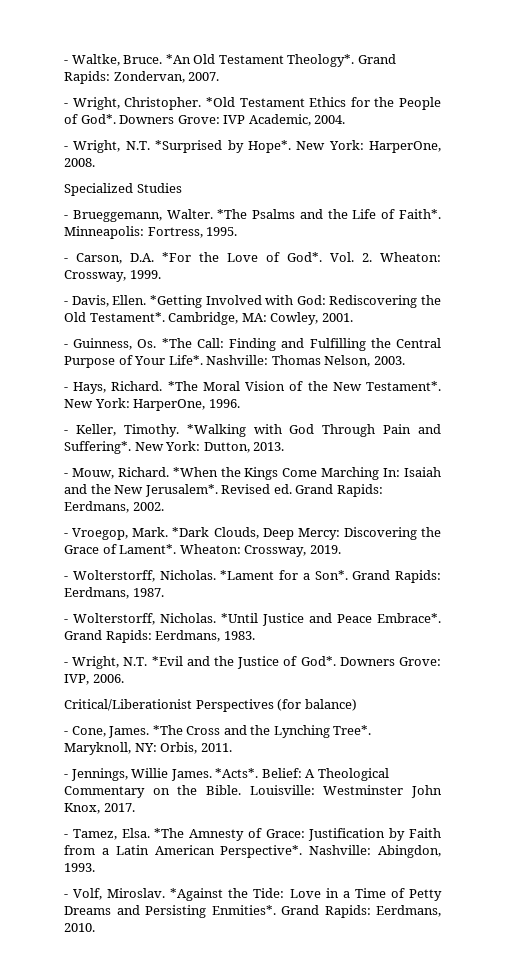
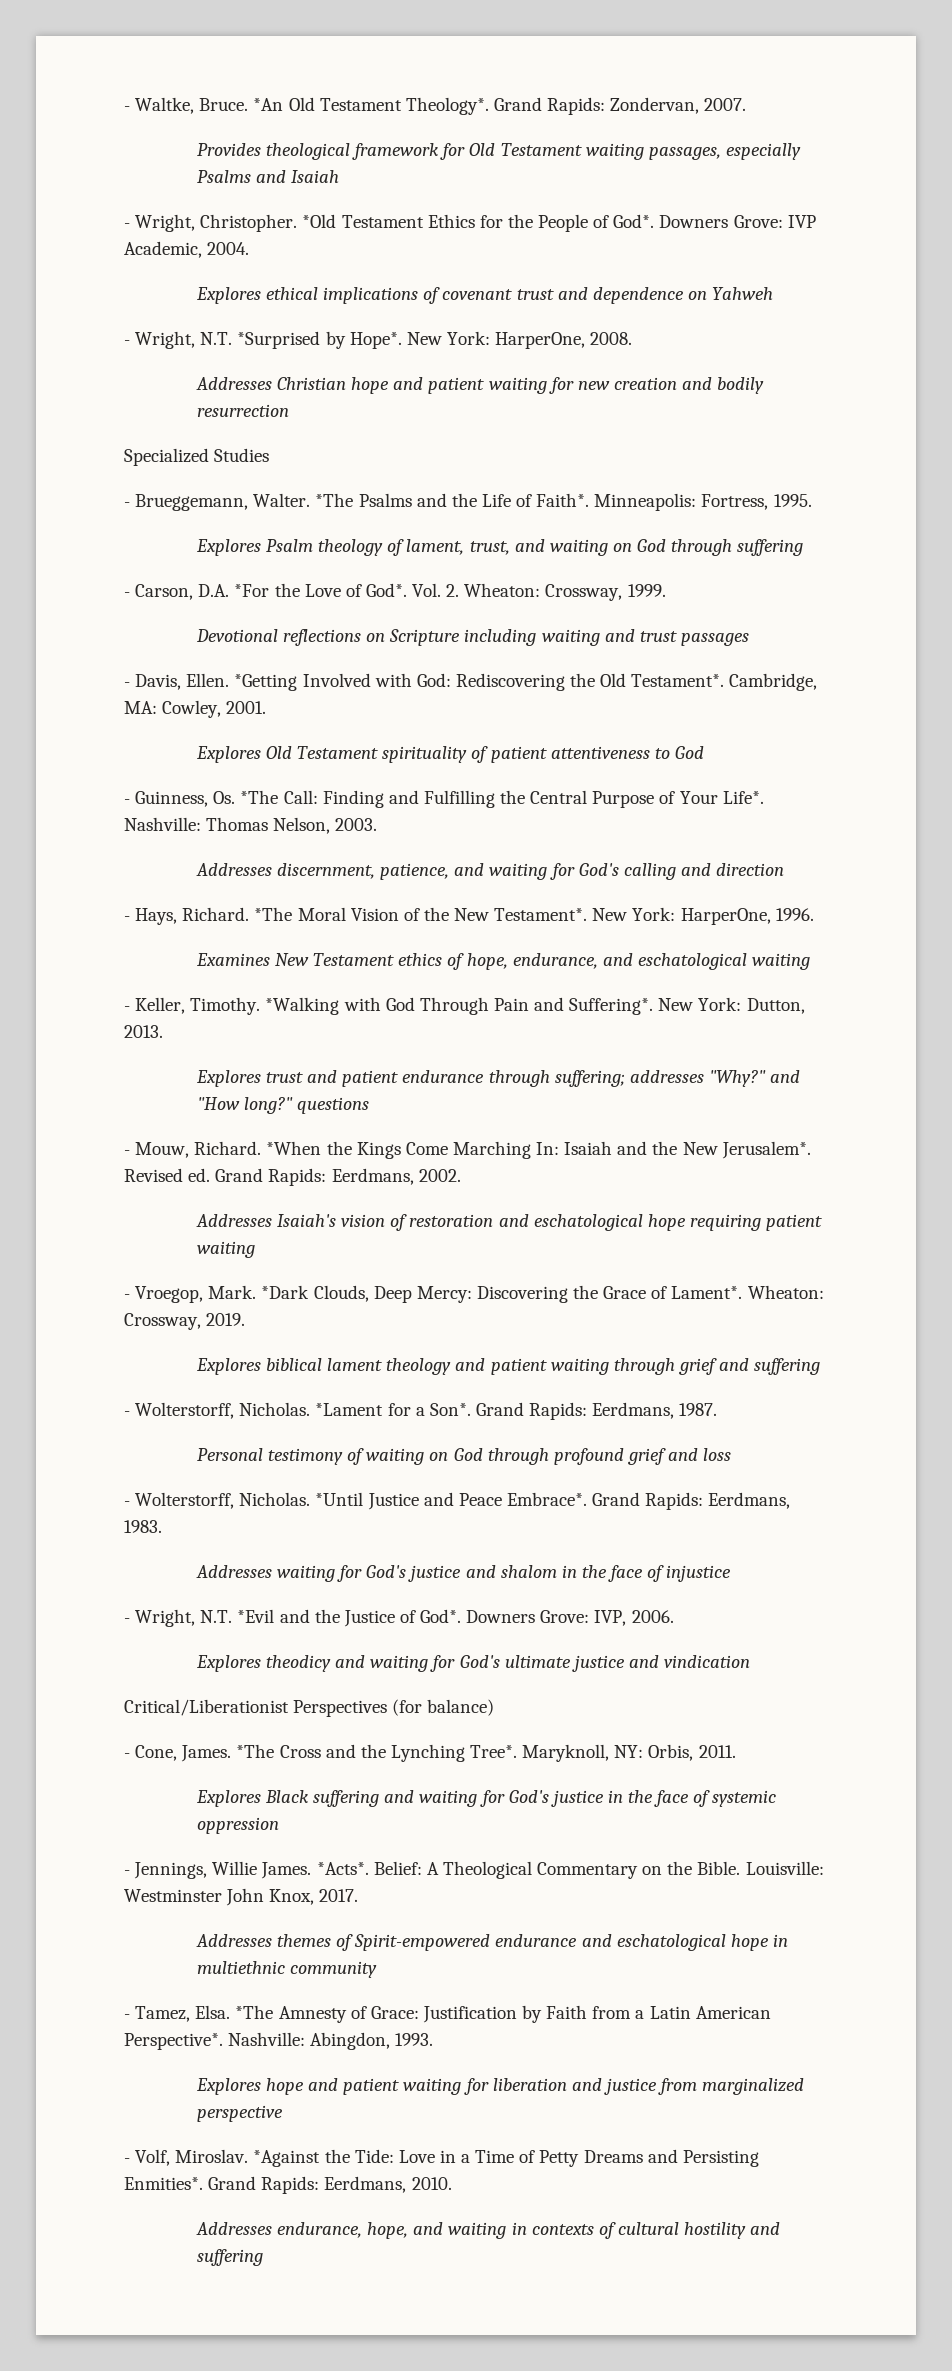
(220, 76) none -> [196,143,801,160] [196,170,340,183] // Provides theological framework for Old Testament waiting passages, especially Psalms and Isaiah
(346, 119) none -> [195,287,774,304] // Explores ethical implications of covenant trust and dependence on Yahweh
(95, 162) none -> [195,377,765,394] [196,404,289,417] // Addresses Christian hope and patient waiting for new creation and bodily resurrection
(238, 231) none -> [195,539,804,556] // Explores Psalm theology of lament, trust, and waiting on God through suffering
(161, 274) none -> [195,629,749,646] // Devotional reflections on Scripture including waiting and trust passages
(353, 317) none -> [195,746,704,763] // Explores Old Testament spirituality of patient attentiveness to God
(405, 360) none -> [195,863,785,880] // Addresses discernment, patience, and waiting for God's calling and direction
(240, 403) none -> [195,953,811,970] // Examines New Testament ethics of hope, endurance, and eschatological waiting
(285, 446) none -> [195,1070,801,1087] [196,1097,370,1114] // Explores trust and patient endurance through suffering; addresses "Why?" and "How long?" questions
(164, 506) none -> [195,1214,823,1231] [196,1241,255,1258] // Addresses Isaiah's vision of restoration and eschatological hope requiring patient waiting
(341, 549) none -> [195,1358,821,1375] // Explores biblical lament theology and patient waiting through grief and suffering
(164, 592) none -> [196,1448,732,1465] // Personal testimony of waiting on God through profound grief and loss
(255, 635) none -> [195,1565,732,1582] // Addresses waiting for God's justice and shalom in the face of injustice
(124, 678) none -> [195,1655,751,1672] // Explores theodicy and waiting for God's ultimate justice and vindication
(232, 747) none -> [195,1790,777,1807] [196,1817,279,1834] // Explores Black suffering and waiting for God's justice in the face of systemic oppression
(135, 807) none -> [195,1934,788,1951] [196,1961,378,1978] // Addresses themes of Spirit-empowered endurance and eschatological hope in multiethnic community
(95, 867) none -> [195,2078,805,2095] [196,2105,283,2122] // Explores hope and patient waiting for liberation and justice from marginalized perspective
(95, 927) none -> [195,2222,781,2239] [196,2249,263,2266] // Addresses endurance, hope, and waiting in contexts of cultural hostility and suffering

